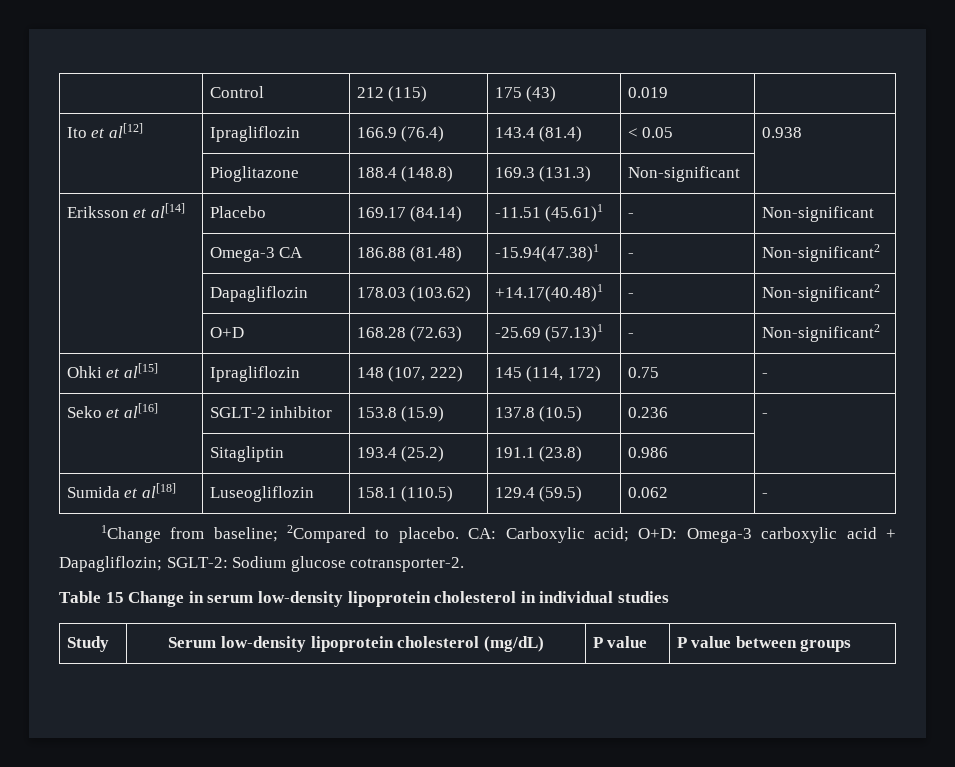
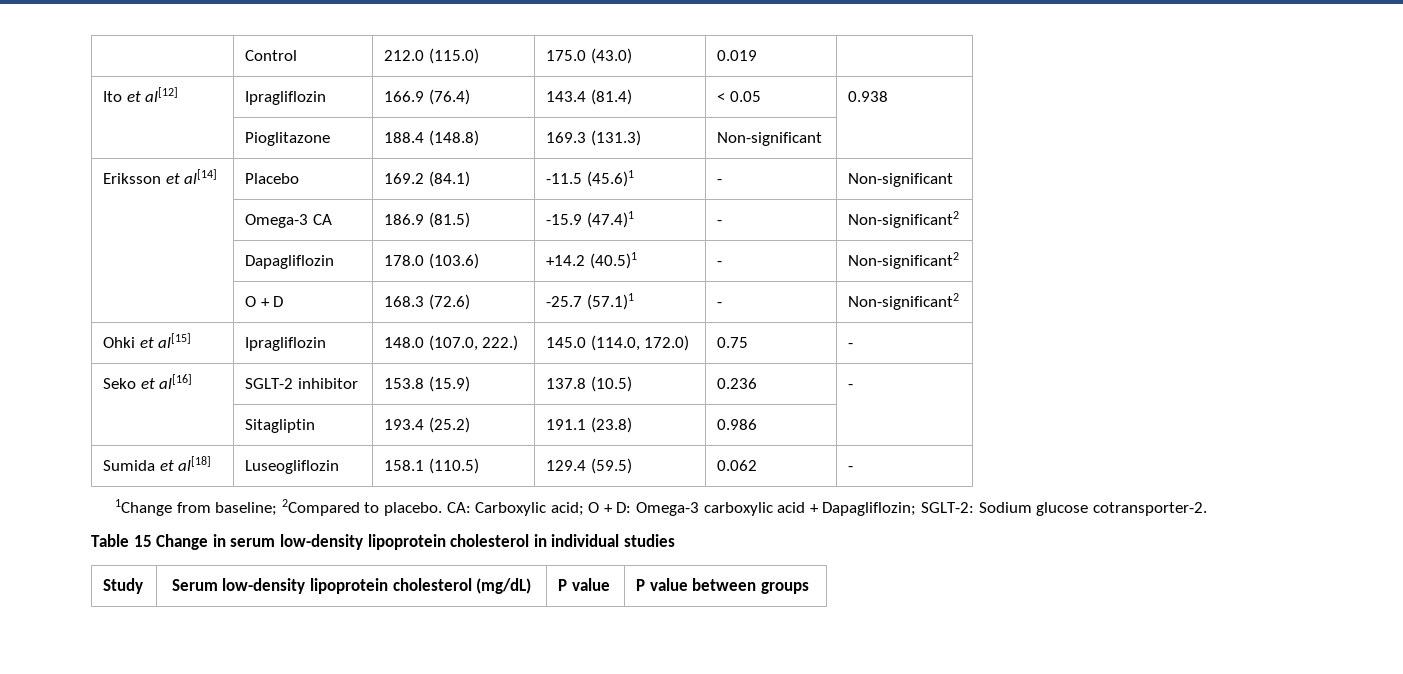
[356,86,428,102] [494,86,557,102] 212 (115) | 175 (43) -> [384,48,479,64] [546,48,632,64] 212.0 (115.0) | 175.0 (43.0)
[356,206,463,222] [494,204,604,222] 169.17 (84.14) | -11.51 (45.61)1 -> [384,171,470,187] [546,170,634,187] 169.2 (84.1) | -11.5 (45.6)1
[356,246,463,262] [494,244,599,262] 186.88 (81.48) | -15.94(47.38)1 -> [384,212,470,228] [546,211,634,228] 186.9 (81.5) | -15.9 (47.4)1
[356,286,472,302] [494,284,603,302] [627,293,634,298] [761,284,880,302] [209,327,244,338] [356,326,463,342] [494,324,604,342] 178.03 (103.62) | +14.17(40.48)1 | - | Non-significant2 // | O+D | 168.28 (72.63) | -25.69 (57.13)1 -> [384,253,479,269] [546,252,637,269] [717,261,723,266] [848,252,960,269] [245,296,284,307] [384,294,470,310] [546,293,634,310] 178.0 (103.6) | +14.2 (40.5)1 | - | Non-significant2 // | O + D | 168.3 (72.6) | -25.7 (57.1)1
[356,366,463,382] [494,366,601,382] 148 (107, 222) | 145 (114, 172) -> [384,335,519,351] [546,335,690,351] 148.0 (107.0, 222.) | 145.0 (114.0, 172.0)
[638,528,678,539] O+D: -> [588,502,632,513] O + D:

